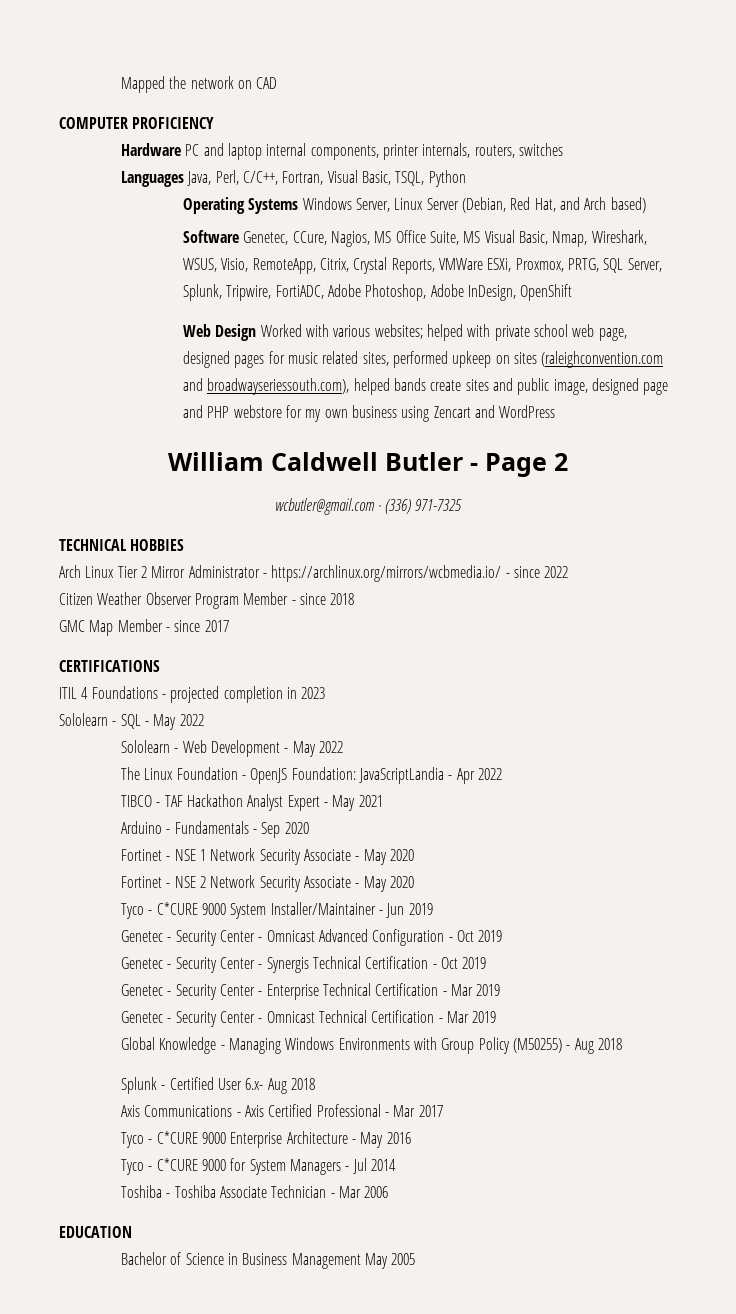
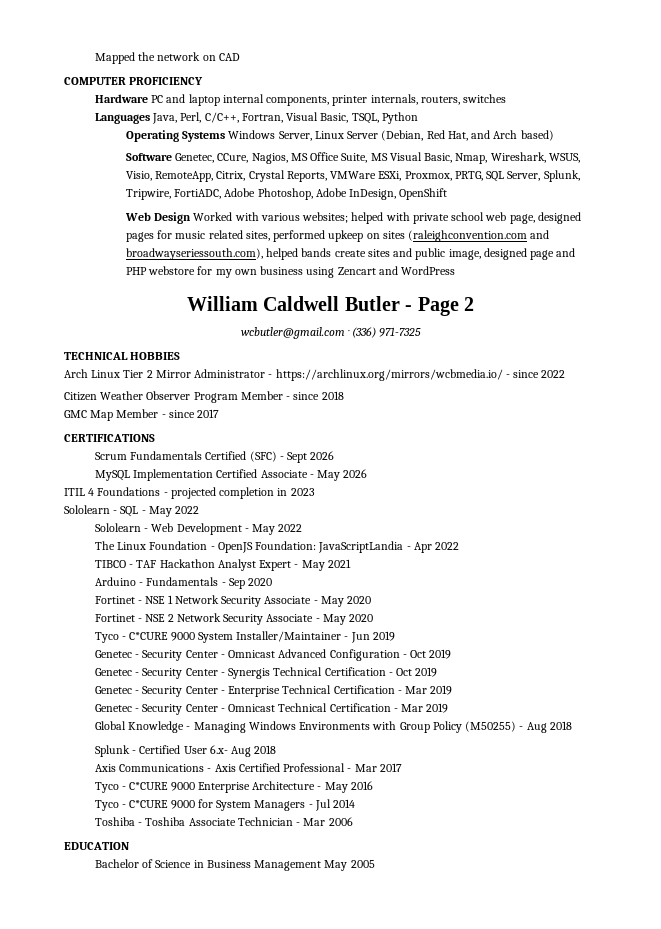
(160, 666) none -> [94,451,335,463] [94,469,368,481] // Scrum Fundamentals Certified (SFC) - Sept 2026 // MySQL Implementation Certified Associate - May 2026

